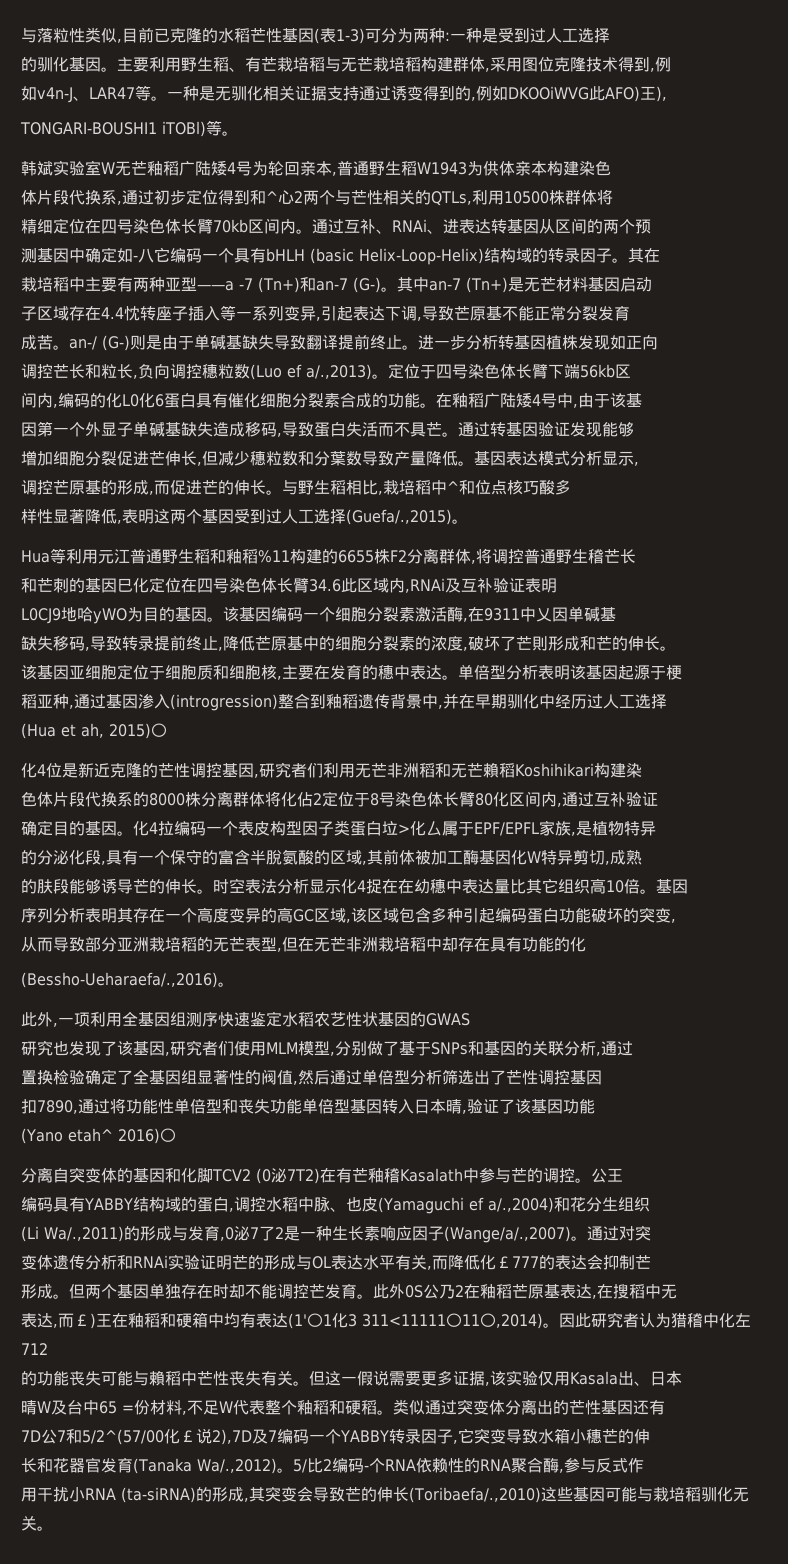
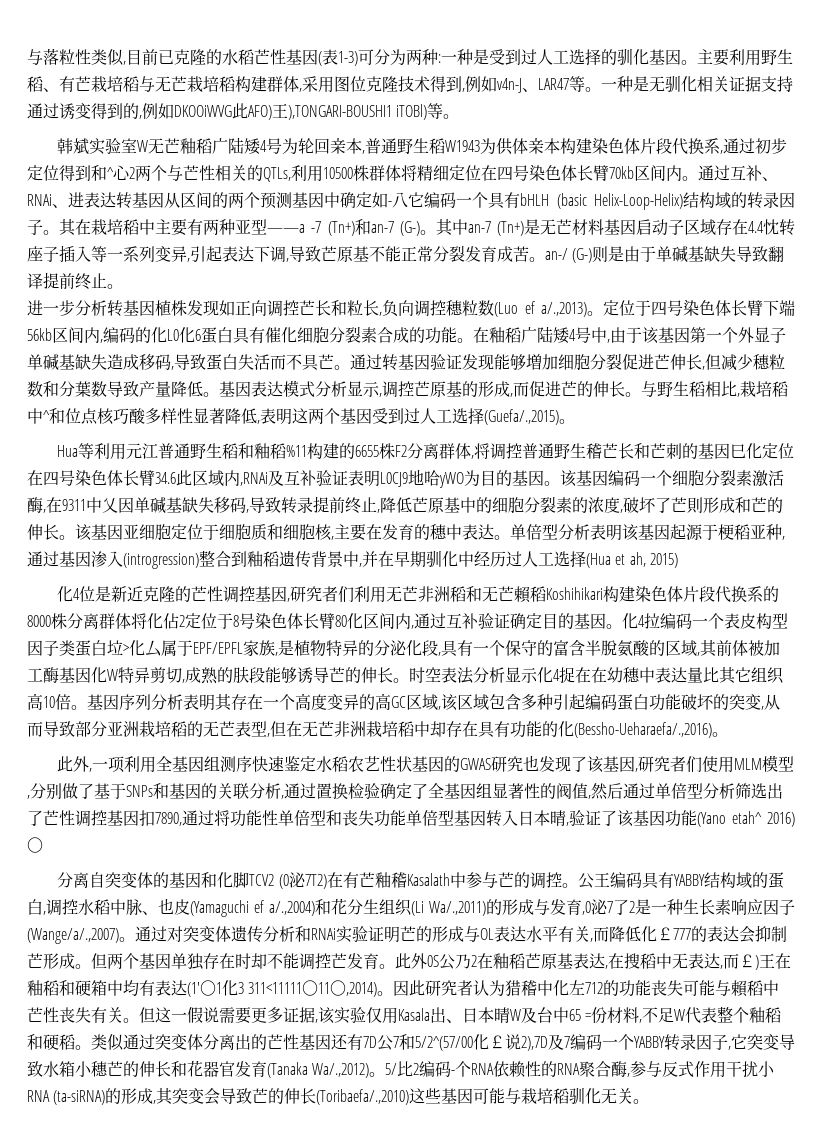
(610, 35) // -> (601, 57) none
(671, 64) // -> (481, 84) none
[656,86,667,102] [20,122,157,135] ), // TONGARI-BOUSHI1 -> [288,105,392,120] ),TONGARI-BOUSHI1
(611, 168) // -> (625, 145) none
(613, 197) // -> (417, 173) none
(651, 226) // -> (276, 200) none
(660, 255) // -> (91, 227) none
(652, 284) // -> (668, 227) none
(630, 313) // -> (497, 254) none
(418, 347) none -> (123, 286) //
(658, 342) // -> (267, 308) none
(631, 371) // -> (68, 335) none
(642, 400) // -> (674, 335) none
(634, 429) // -> (526, 362) none
(639, 464) // -> (382, 395) none
(571, 487) // -> (161, 416) none
(636, 556) // -> (635, 451) none
(557, 585) // -> (380, 478) none
(616, 614) // -> (182, 505) none
(676, 648) // -> (75, 537) none
(682, 672) // -> (734, 532) none
(667, 701) // -> (586, 559) none
[151,723,167,737] 〇 -> (678, 560) none
(642, 770) // -> (652, 594) none
(658, 799) // -> (510, 621) none
(656, 828) // -> (358, 648) none
(642, 857) // -> (218, 675) none
(688, 886) // -> (119, 702) none
(676, 921) // -> (764, 708) none
(586, 944) // -> (574, 729) none
(470, 1019) // -> (492, 764) none
(633, 1048) // -> (316, 791) none
(602, 1077) // -> (139, 818) none
(595, 1106) // -> (697, 818) none
(623, 1175) // -> (610, 879) none
(650, 1204) // -> (412, 907) none
(651, 1233) // -> (199, 934) none
(651, 1262) // -> (43, 960) none
(677, 1291) // -> (688, 961) none
(48, 1349) // -> (604, 988) none
(682, 1378) // -> (494, 1015) none
(665, 1407) // -> (363, 1042) none
(650, 1436) // -> (155, 1069) none
(644, 1465) // -> (711, 1069) none

